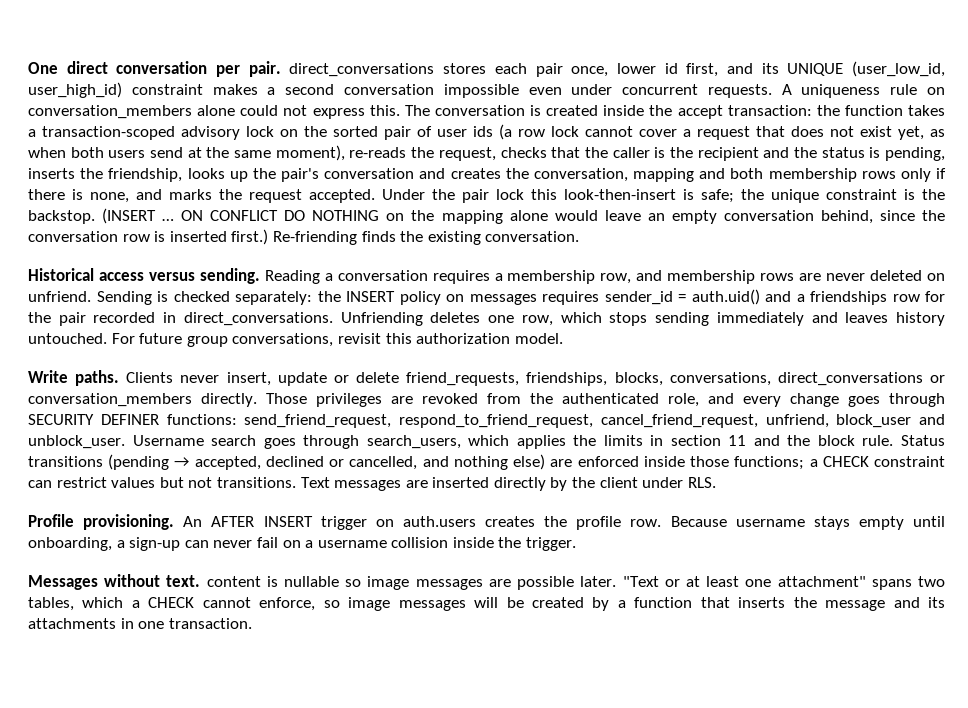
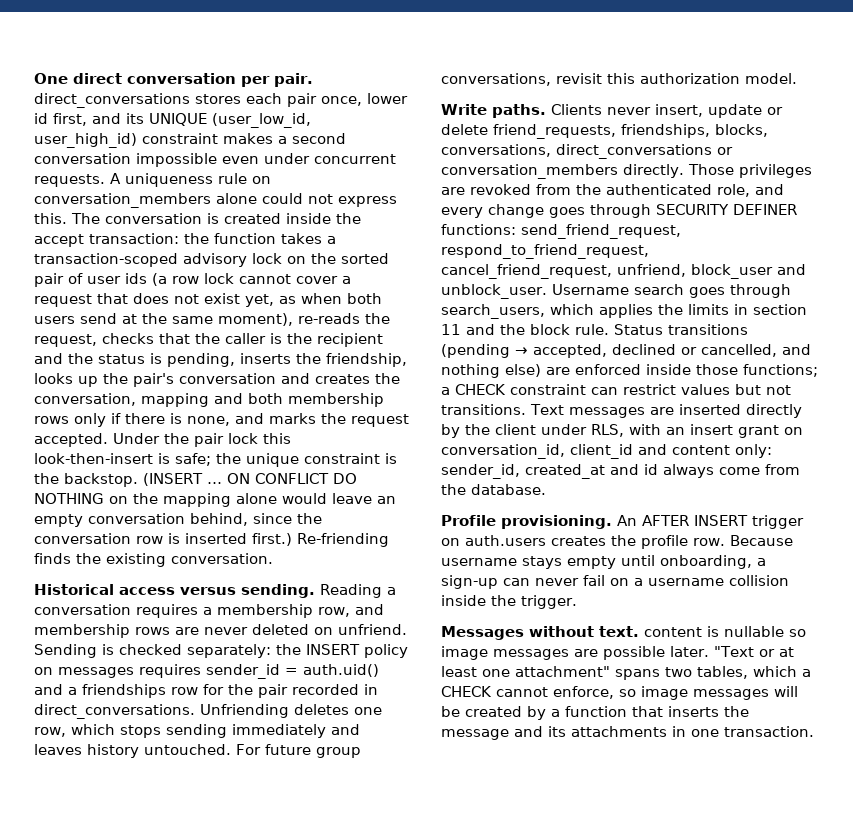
[687,477,716,488] RLS. -> [591,424,803,438] [441,444,772,459] [441,464,800,479] [441,484,546,495] RLS, with an insert grant on conversation_id, client_id and content only: sender_id, created_at and id always come from the database.

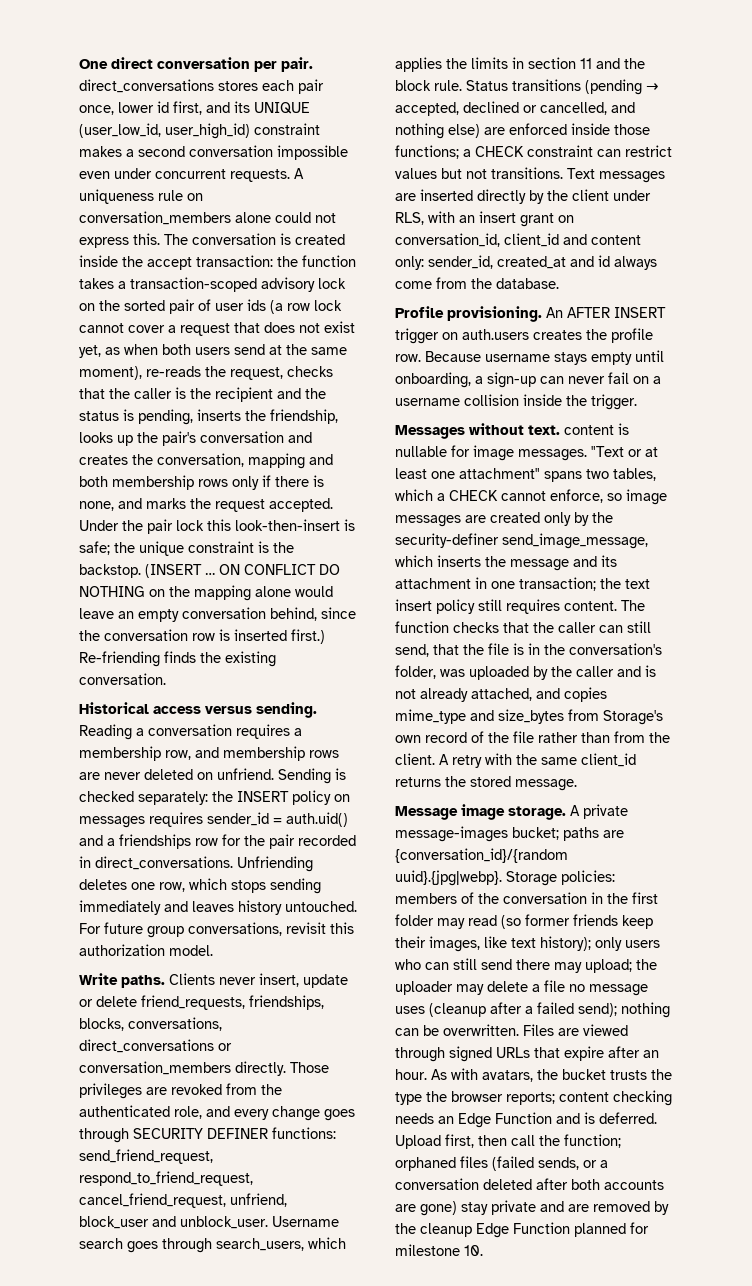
[789,629,806,637] [441,646,709,660] so image messages are possible later. -> [451,445,587,461] for image messages.
[774,686,798,697] [441,706,663,720] will be created by a function that -> [465,512,613,526] [395,533,648,549] [395,555,433,567] are created only by the security-definer send_image_message, which
[571,726,667,737] attachments -> [395,578,471,589] attachment
[724,726,814,737] transaction. -> [519,577,650,591] [395,599,645,614] [395,621,651,633] [395,643,662,657] [395,665,656,680] [395,687,607,702] [395,709,663,725] [395,731,670,743] [395,753,636,768] [395,776,577,791] [395,804,628,820] [395,826,624,842] [395,848,568,863] [395,870,615,886] [395,892,658,904] [395,914,653,929] [395,936,660,952] [395,958,657,973] [395,980,648,996] [395,1002,670,1018] [395,1024,628,1036] [395,1046,659,1062] [395,1068,672,1082] [395,1090,672,1106] [395,1112,657,1128] [395,1134,621,1149] [395,1156,608,1171] [395,1178,664,1190] [395,1200,669,1216] [395,1222,649,1238] [395,1244,483,1256] transaction; the text insert policy still requires content. The function checks that the caller can still send, that the file is in the conversation's folder, was uploaded by the caller and is not already attached, and copies mime_type and size_bytes from Storage's own record of the file rather than from the client. A retry with the same client_id returns the stored message. // Message image storage. A private message-images bucket; paths are {conversation_id}/{random uuid}.{jpg|webp}. Storage policies: members of the conversation in the first folder may read (so former friends keep their images, like text history); only users who can still send there may upload; the uploader may delete a file no message uses (cleanup after a failed send); nothing can be overwritten. Files are viewed through signed URLs that expire after an hour. As with avatars, the bucket trusts the type the browser reports; content checking needs an Edge Function and is deferred. Upload first, then call the function; orphaned files (failed sends, or a conversation deleted after both accounts are gone) stay private and are removed by the cleanup Edge Function planned for milestone 10.

